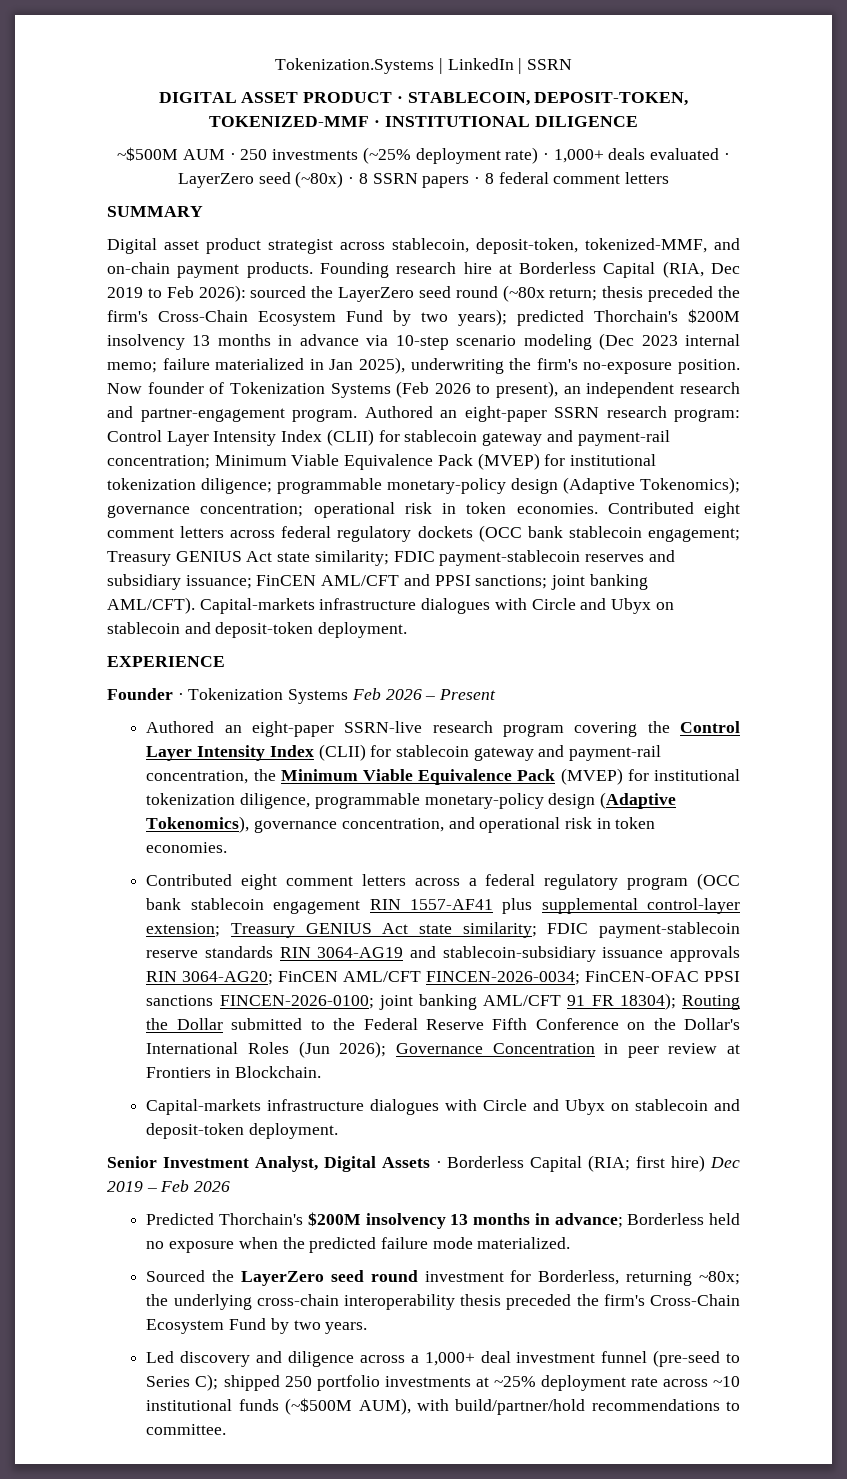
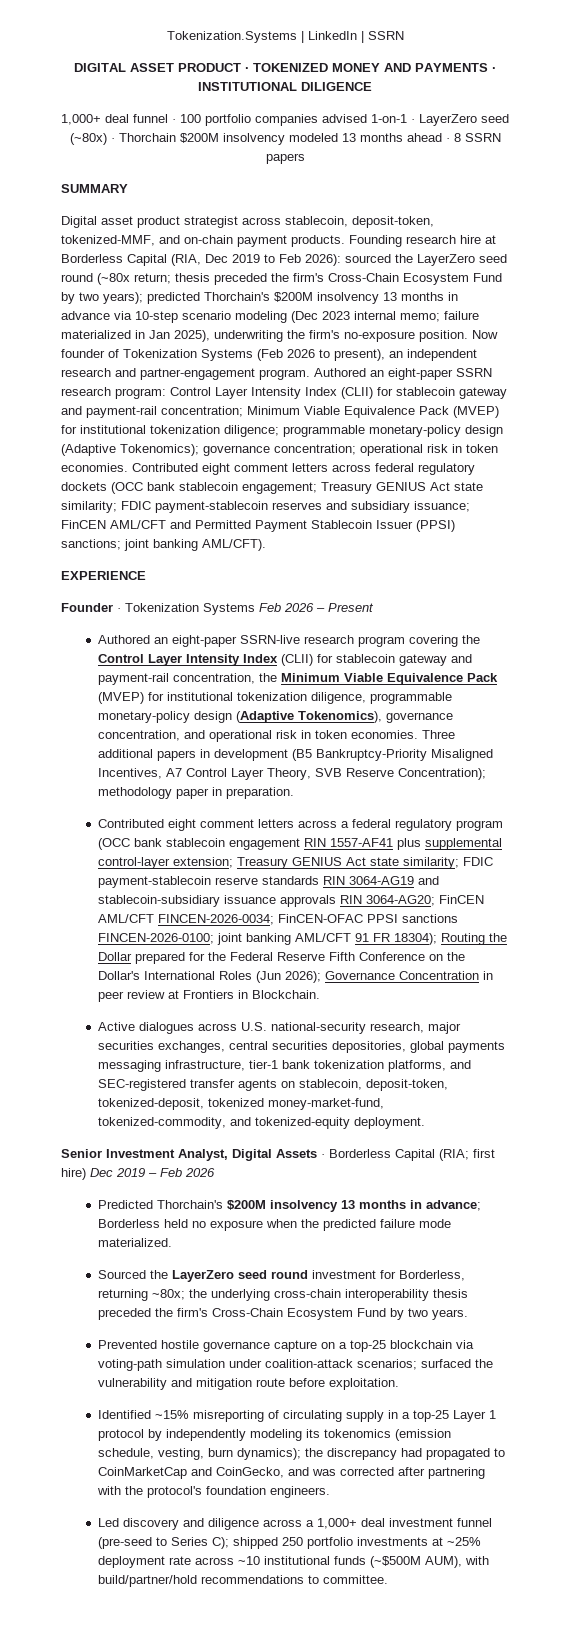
[407,92,689,106] [209,116,370,127] STABLECOIN, DEPOSIT-TOKEN, TOKENIZED-MMF -> [253,63,488,72] TOKENIZED MONEY AND PAYMENTS
[117,147,720,164] ~$500M AUM · 250 investments (~25% deployment rate) · 1,000+ deals evaluated -> [61,114,407,126] 1,000+ deal funnel · 100 portfolio companies advised 1-on-1
[358,172,669,188] 8 SSRN papers · 8 federal comment letters -> [118,133,501,145] [265,153,305,164] Thorchain $200M insolvency modeled 13 months ahead · 8 SSRN papers
[434,575,471,586] PPSI -> [195,520,455,532] Permitted Payment Stablecoin Issuer (PPSI)
[199,598,674,614] [107,622,408,638] Capital-markets infrastructure dialogues with Circle and Ubyx on stablecoin and deposit-token deployment. -> (266, 545) none
(228, 847) none -> [422,730,456,739] [98,749,494,761] [98,768,487,780] [98,787,295,799] Three additional papers in development (B5 Bankruptcy-Priority Misaligned Incentives, A7 Control Layer Theory, SVB Reserve Concentration); methodology paper in preparation.
[231,1018,325,1030] submitted to -> [135,952,206,964] prepared for
[146,1099,740,1115] [146,1123,245,1139] Capital-markets infrastructure dialogues with Circle and Ubyx on stablecoin and deposit-token -> [98,1022,462,1034] [98,1041,506,1053] [98,1060,472,1072] [98,1079,449,1091] [98,1098,385,1110] [98,1117,351,1129] Active dialogues across U.S. national-security research, major securities exchanges, central securities depositories, global payments messaging infrastructure, tier-1 bank tokenization platforms, and SEC-registered transfer agents on stablecoin, deposit-token, tokenized-deposit, tokenized money-market-fund, tokenized-commodity, and tokenized-equity
(368, 1328) none -> [98,1340,475,1352] [98,1359,494,1371] [98,1378,400,1390] [98,1410,497,1422] [98,1429,452,1441] [98,1448,506,1460] [98,1467,486,1479] [97,1486,331,1498] // Prevented hostile governance capture on a top-25 blockchain via voting-path simulation under coalition-attack scenarios; surfaced the vulnerability and mitigation route before exploitation. // Identified ~15% misreporting of circulating supply in a top-25 Layer 1 protocol by independently modeling its tokenomics (emission schedule, vesting, burn dynamics); the discrepancy had propagated to CoinMarketCap and CoinGecko, and was corrected after partnering with the protocol's foundation engineers.

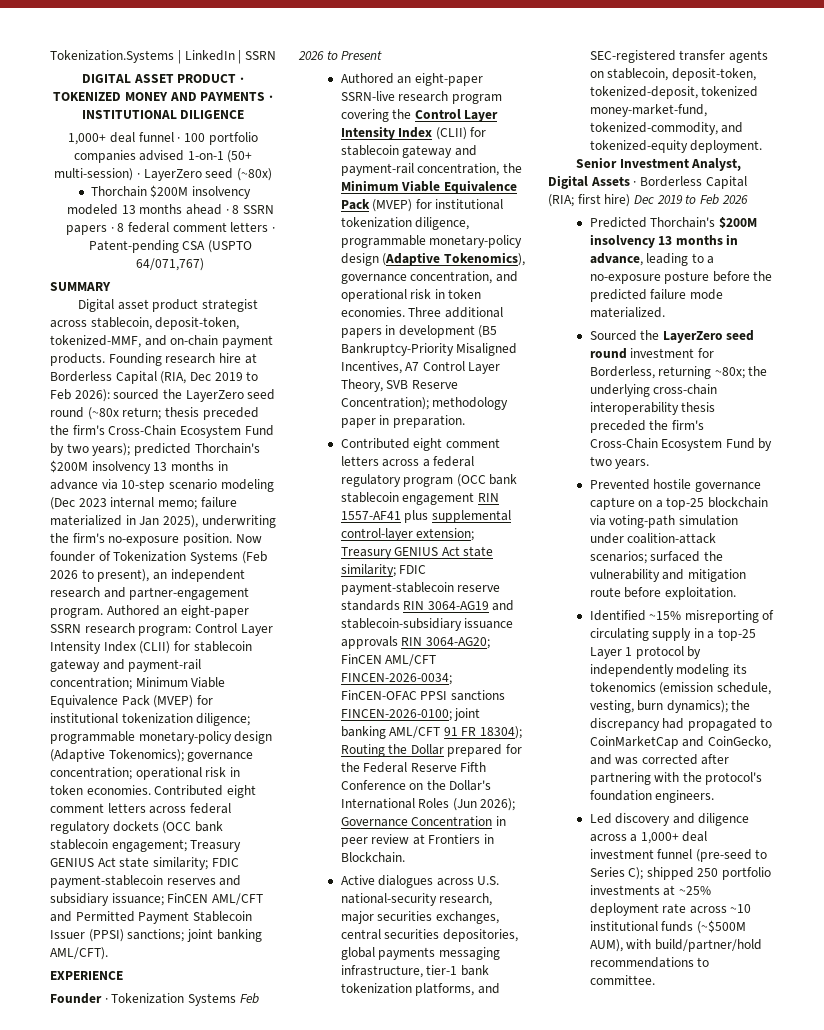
(407, 118) none -> [227,150,253,163] [54,168,134,181] (50+ multi-session)
[110,138,115,142] · -> (272, 174) //
(305, 158) none -> [110,222,275,233] [88,240,253,253] [136,258,205,271] · 8 federal comment letters · Patent-pending CSA (USPTO 64/071,767)
[316,608,325,612] – -> [326,50,338,60] to
[148,1173,157,1177] – -> [685,194,697,204] to
[426,1200,482,1211] [98,1219,298,1231] advance; Borderless held no exposure when -> [589,253,715,266] [589,271,750,284] advance, leading to a no-exposure posture before

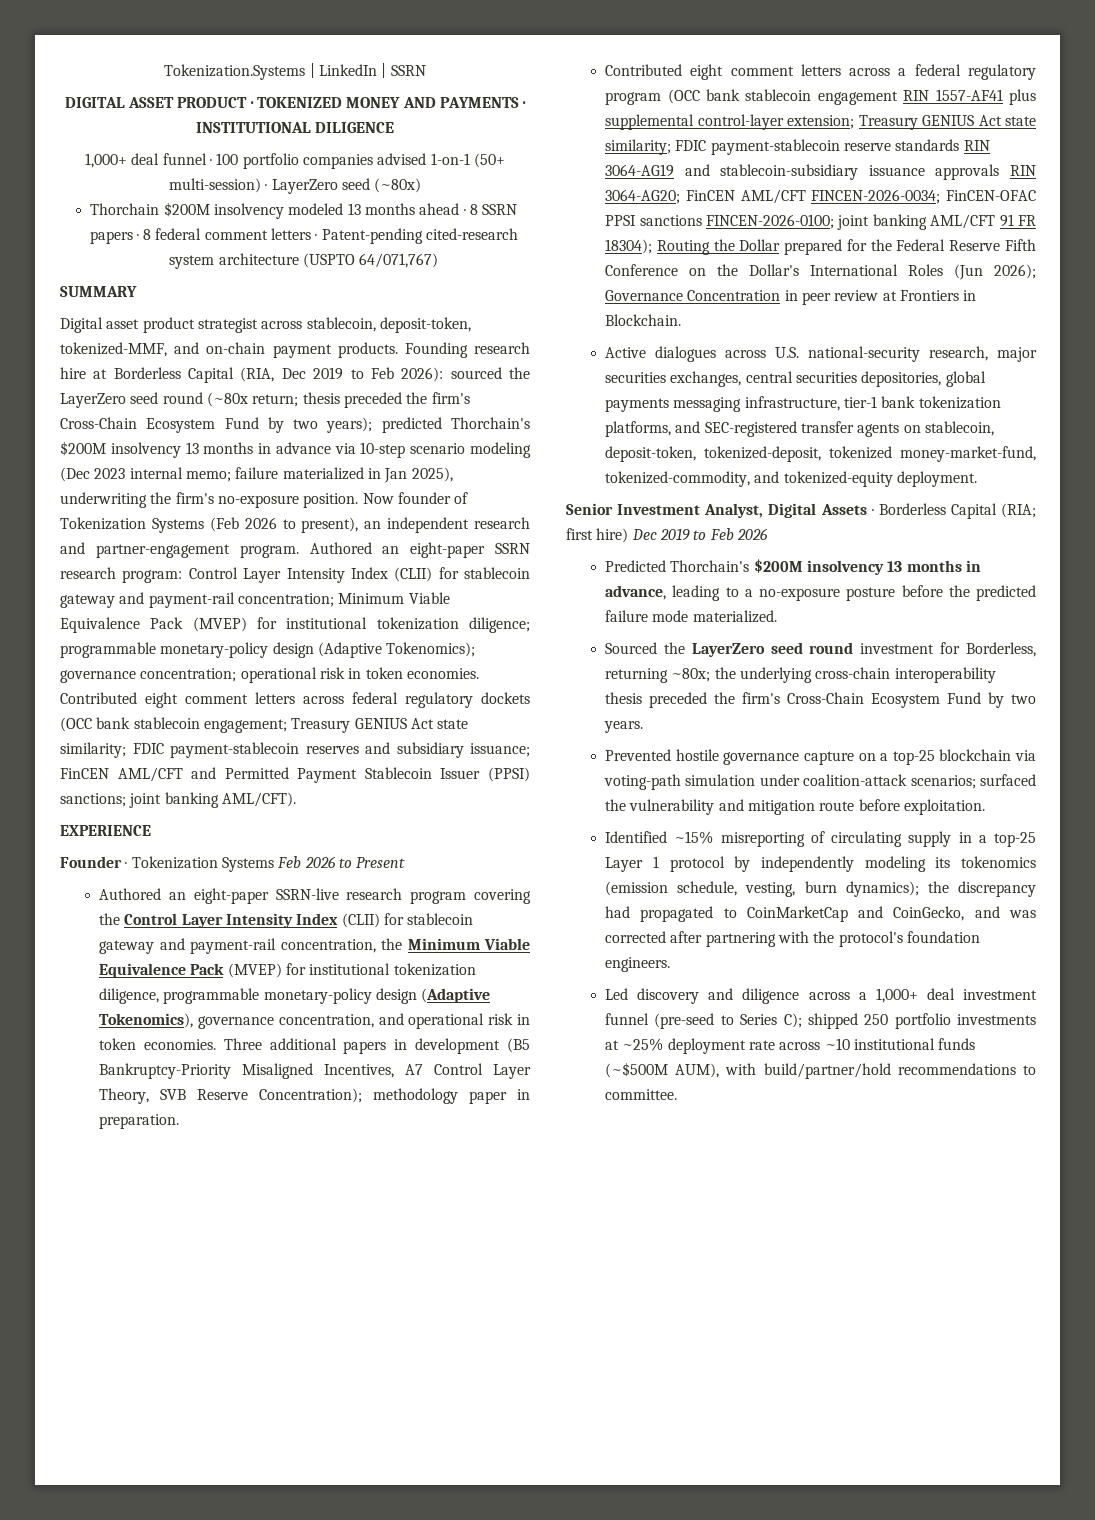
[182,241,206,250] CSA -> [426,228,519,240] [169,253,299,269] cited-research system architecture

